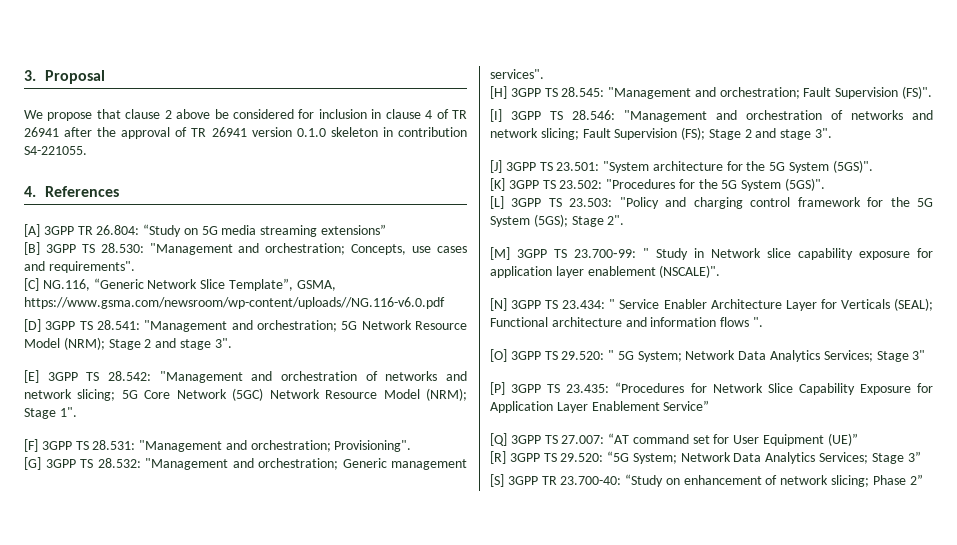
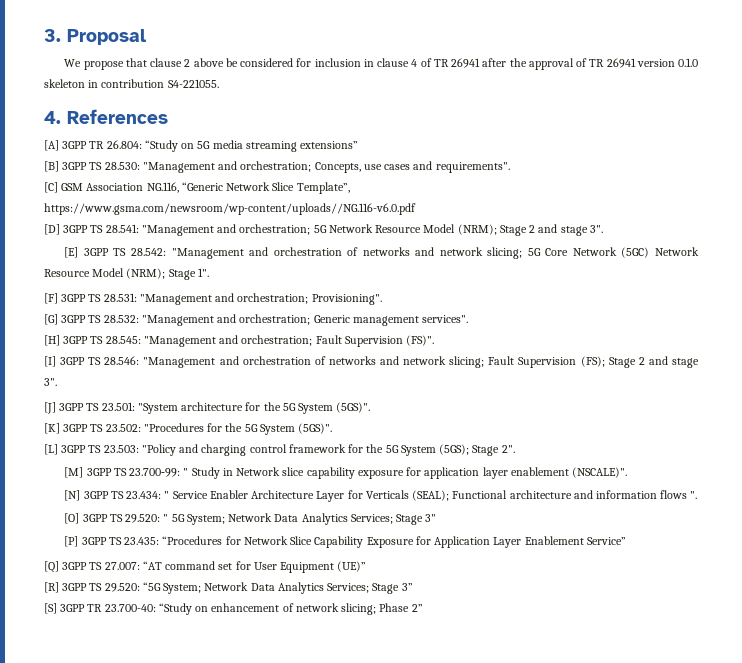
(39, 284) none -> [61,183,144,191] GSM Association
[296,280,336,291] GSMA, -> (350, 188) none

